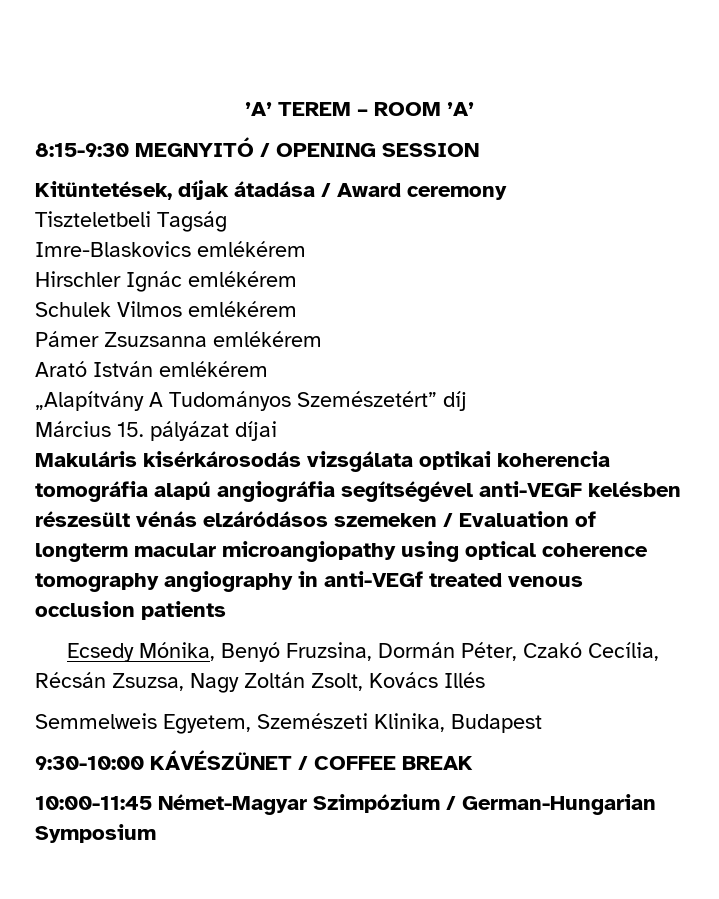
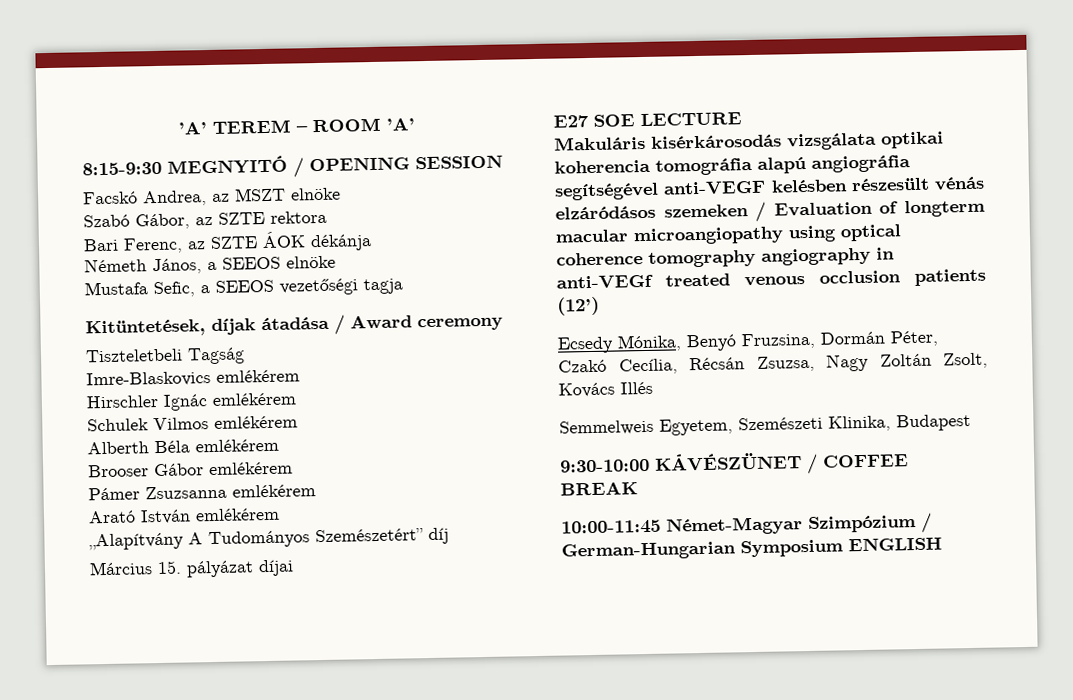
(479, 150) none -> [83,187,341,207] [83,210,327,230] [83,231,372,254] [84,255,336,275] [84,278,403,298] // Facskó Andrea, az MSZT elnöke // Szabó Gábor, az SZTE rektora // Bari Ferenc, az SZTE ÁOK dékánja // Németh János, a SEEOS elnöke // Mustafa Sefic, a SEEOS vezetőségi tagja
(297, 309) none -> [87,438,279,455] [88,461,293,478] // Alberth Béla emlékérem // Brooser Gábor emlékérem
(277, 431) none -> [553,112,742,128] // E27 SOE LECTURE
(226, 610) none -> [557,296,600,316] (12’)
(156, 833) none -> [848,536,942,552] ENGLISH

